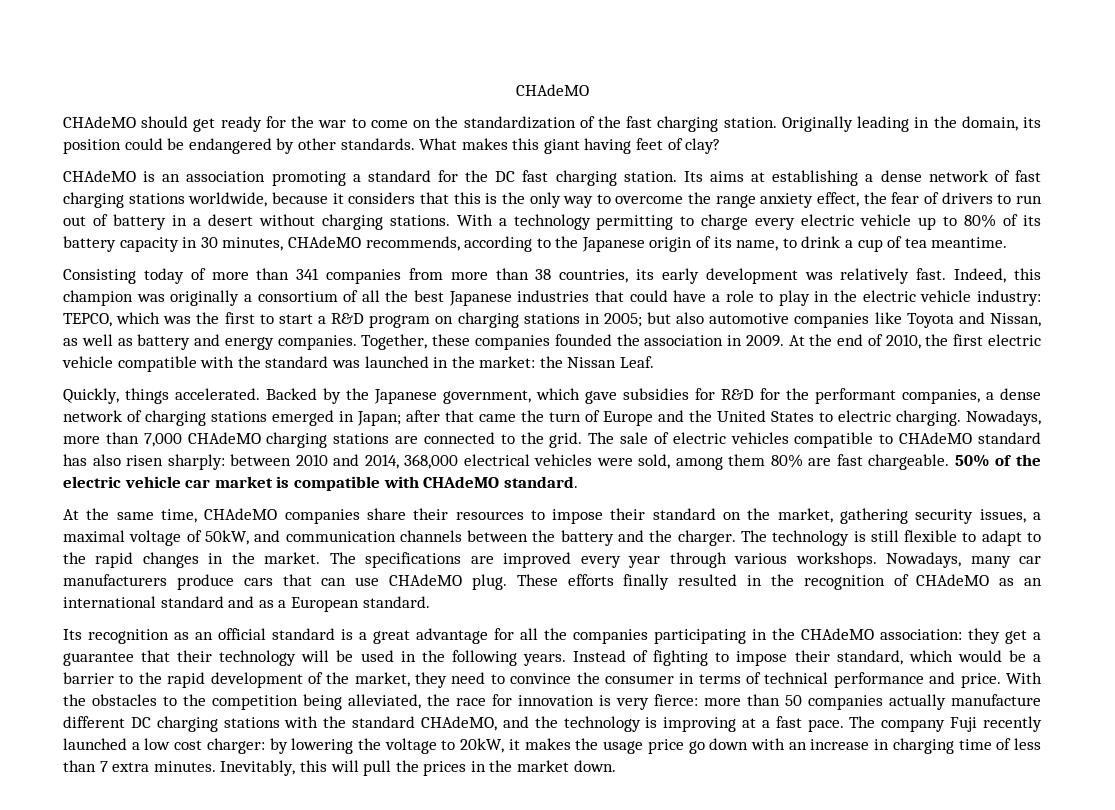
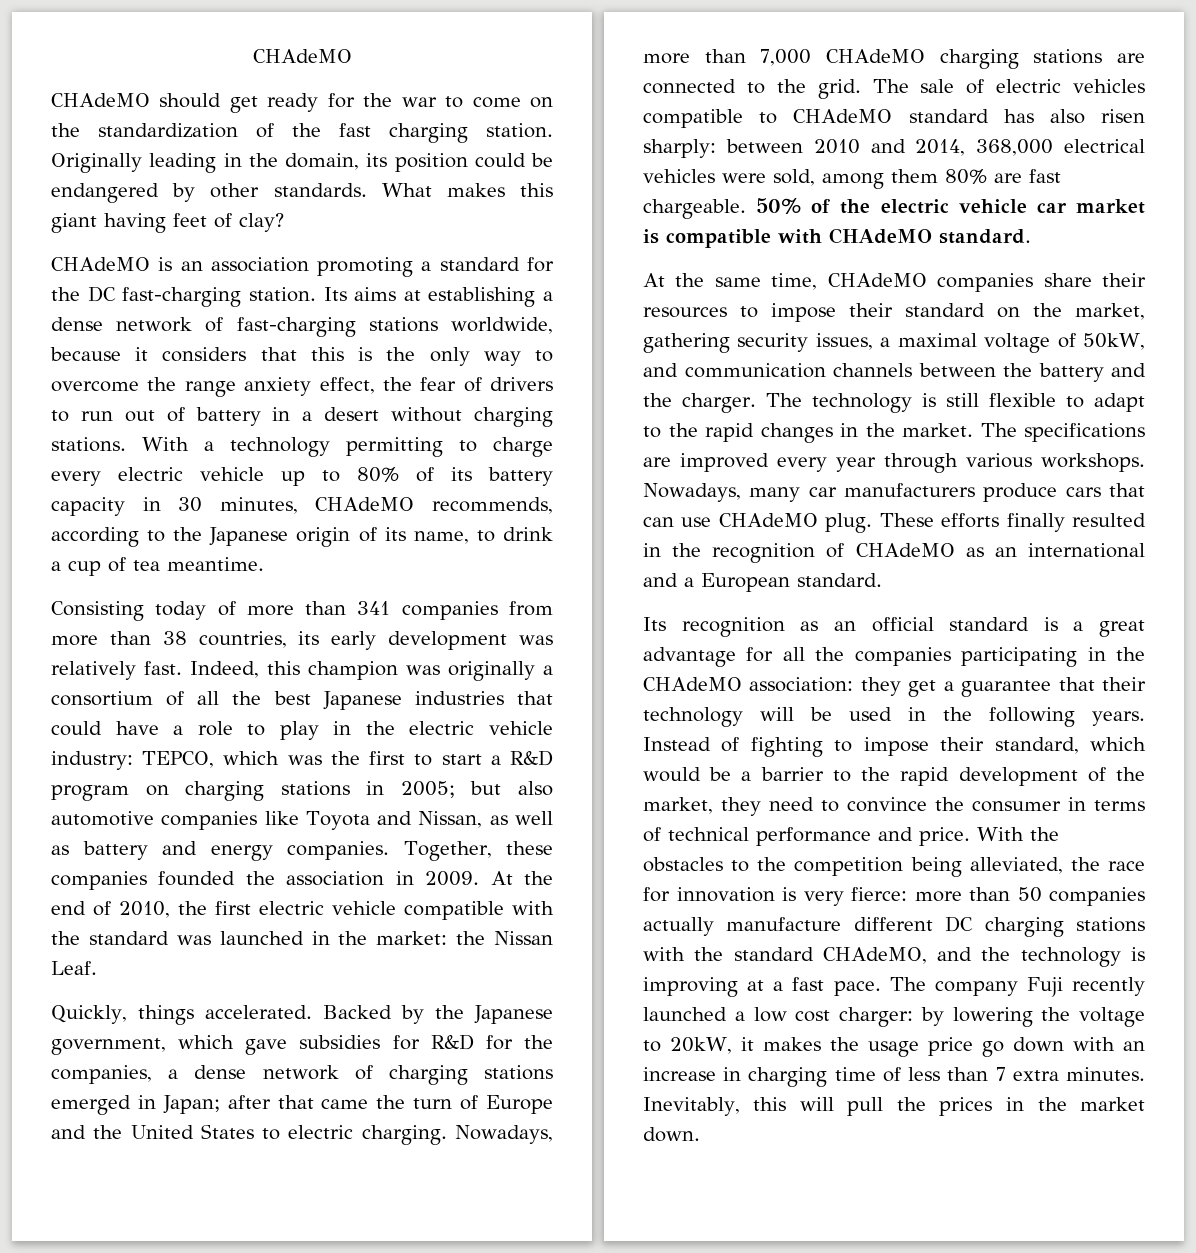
[522,170,617,186] fast charging -> [122,287,242,307] fast-charging
[1014,170,1041,182] [63,192,124,208] fast charging -> [236,317,356,337] fast-charging
[815,388,896,404] performant -> (554, 1042) none
[160,596,274,608] standard and as -> [643,573,678,587] and

